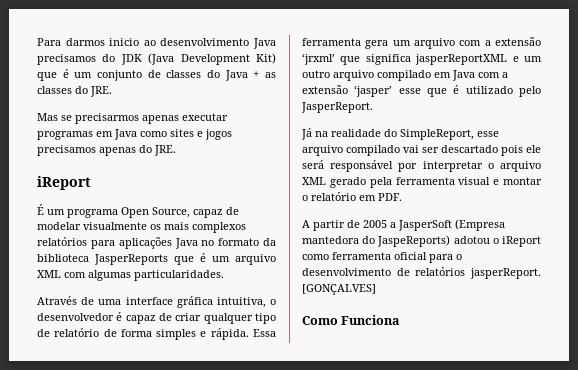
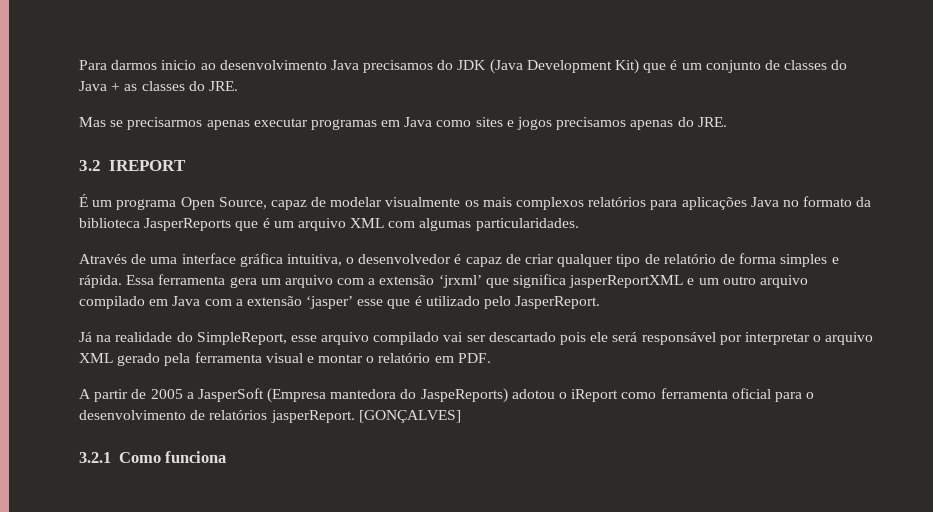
[37,176,91,190] iReport -> [79,160,186,171] 3.2 IREPORT
[302,315,401,325] Como Funciona -> [79,451,227,463] 3.2.1 Como funciona

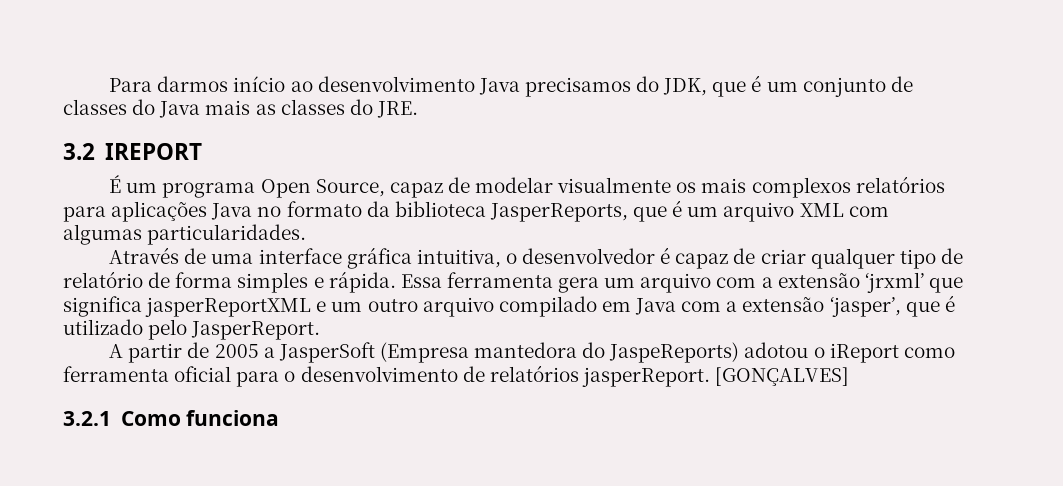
[161,60,197,70] inicio -> [233,76,286,92] início
[457,59,640,74] JDK (Java Development Kit) -> [663,78,708,96] JDK,
[111,82,121,91] + -> [205,100,251,115] mais
[79,117,727,130] // Mas se precisarmos apenas executar programas em Java como sites e jogos precisamos apenas do JRE. -> (418, 109) none
[144,218,232,231] JasperReports -> [489,203,628,222] JasperReports,
[306,296,384,309] ‘jasper’ esse -> [829,297,901,317] ‘jasper’,
[79,332,874,345] [79,352,491,366] // Já na realidade do SimpleReport, esse arquivo compilado vai ser descartado pois ele será responsável por interpretar o arquivo XML gerado pela ferramenta visual e montar o relatório em PDF. -> (321, 330) none

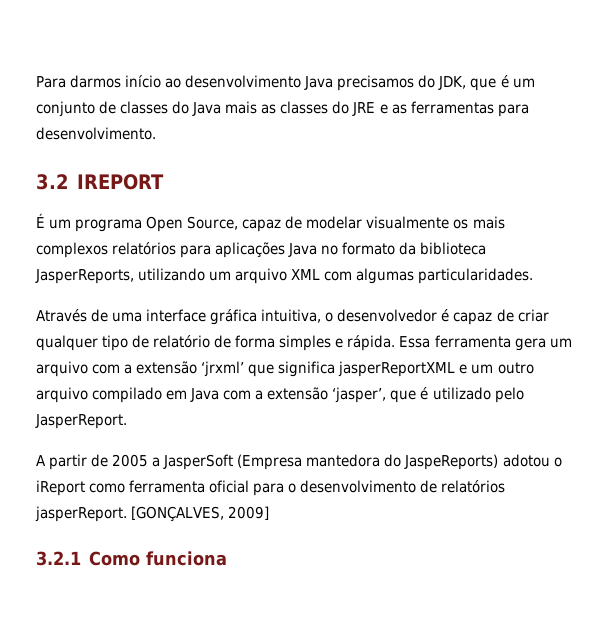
[376,101,418,118] JRE. -> [352,101,529,117] [36,127,156,140] JRE e as ferramentas para desenvolvimento.
[633,200,683,222] que é -> [138,268,206,281] utilizando
[715,367,850,386] [GONÇALVES] -> [131,506,270,521] [GONÇALVES, 2009]

